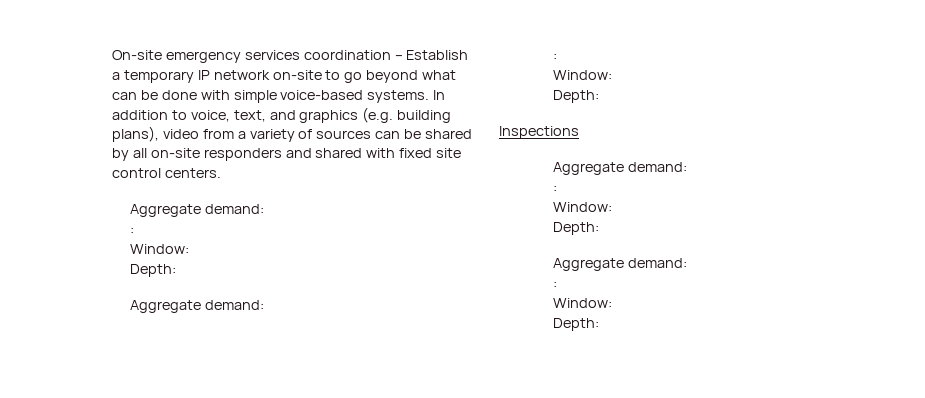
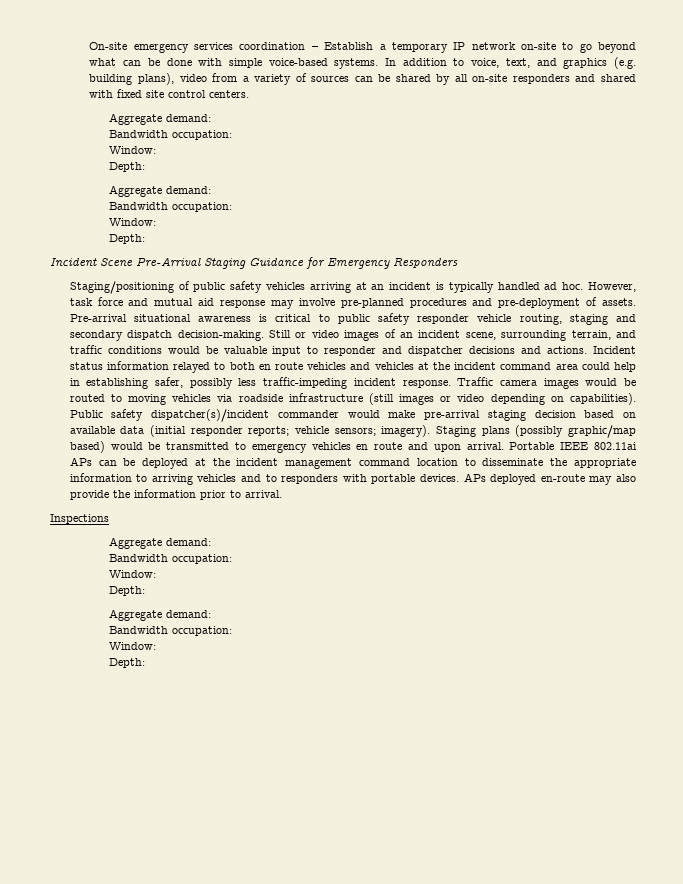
[129,227,134,234] [129,244,189,254] [129,264,176,277] [129,300,264,313] [552,53,557,60] [552,70,612,80] [552,90,599,103] : // Window: // Depth: // Aggregate demand: // : // Window: // Depth: -> [109,130,233,140] [109,146,157,154] [109,162,146,172] [109,185,212,197] [109,202,233,212] [109,218,157,226] [109,234,146,244] [50,257,458,269] [69,281,636,294] [69,297,636,309] [69,313,637,325] [69,329,636,341] [69,345,636,356] [69,361,636,373] [69,377,637,389] [69,393,636,405] [69,409,637,422] [69,425,636,438] [69,441,637,453] [69,457,637,469] [69,473,637,485] [69,489,282,500] Bandwidth occupation: // Window: // Depth: // Aggregate demand: // Bandwidth occupation: // Window: // Depth: // Incident Scene Pre-Arrival Staging Guidance for Emergency Responders // Staging/positioning of public safety vehicles arriving at an incident is typically handled ad hoc. However, task force and mutual aid response may involve pre-planned procedures and pre-deployment of assets. Pre-arrival situational awareness is critical to public safety responder vehicle routing, staging and secondary dispatch decision-making. Still or video images of an incident scene, surrounding terrain, and traffic conditions would be valuable input to responder and dispatcher decisions and actions. Incident status information relayed to both en route vehicles and vehicles at the incident command area could help in establishing safer, possibly less traffic-impeding incident response. Traffic camera images would be routed to moving vehicles via roadside infrastructure (still images or video depending on capabilities). Public safety dispatcher(s)/incident commander would make pre-arrival staging decision based on available data (initial responder reports; vehicle sensors; imagery). Staging plans (possibly graphic/map based) would be transmitted to emergency vehicles en route and upon arrival. Portable IEEE 802.11ai APs can be deployed at the incident management command location to disseminate the appropriate information to arriving vehicles and to responders with portable devices. APs deployed en-route may also provide the information prior to arrival.
[552,185,557,192] [552,202,612,212] [552,222,599,235] [552,258,687,271] [552,281,557,288] : // Window: // Depth: // Aggregate demand: // : -> [109,554,233,564] [109,570,157,578] [109,586,146,596] [109,609,212,621] [109,626,233,636] Bandwidth occupation: // Window: // Depth: // Aggregate demand: // Bandwidth occupation:

